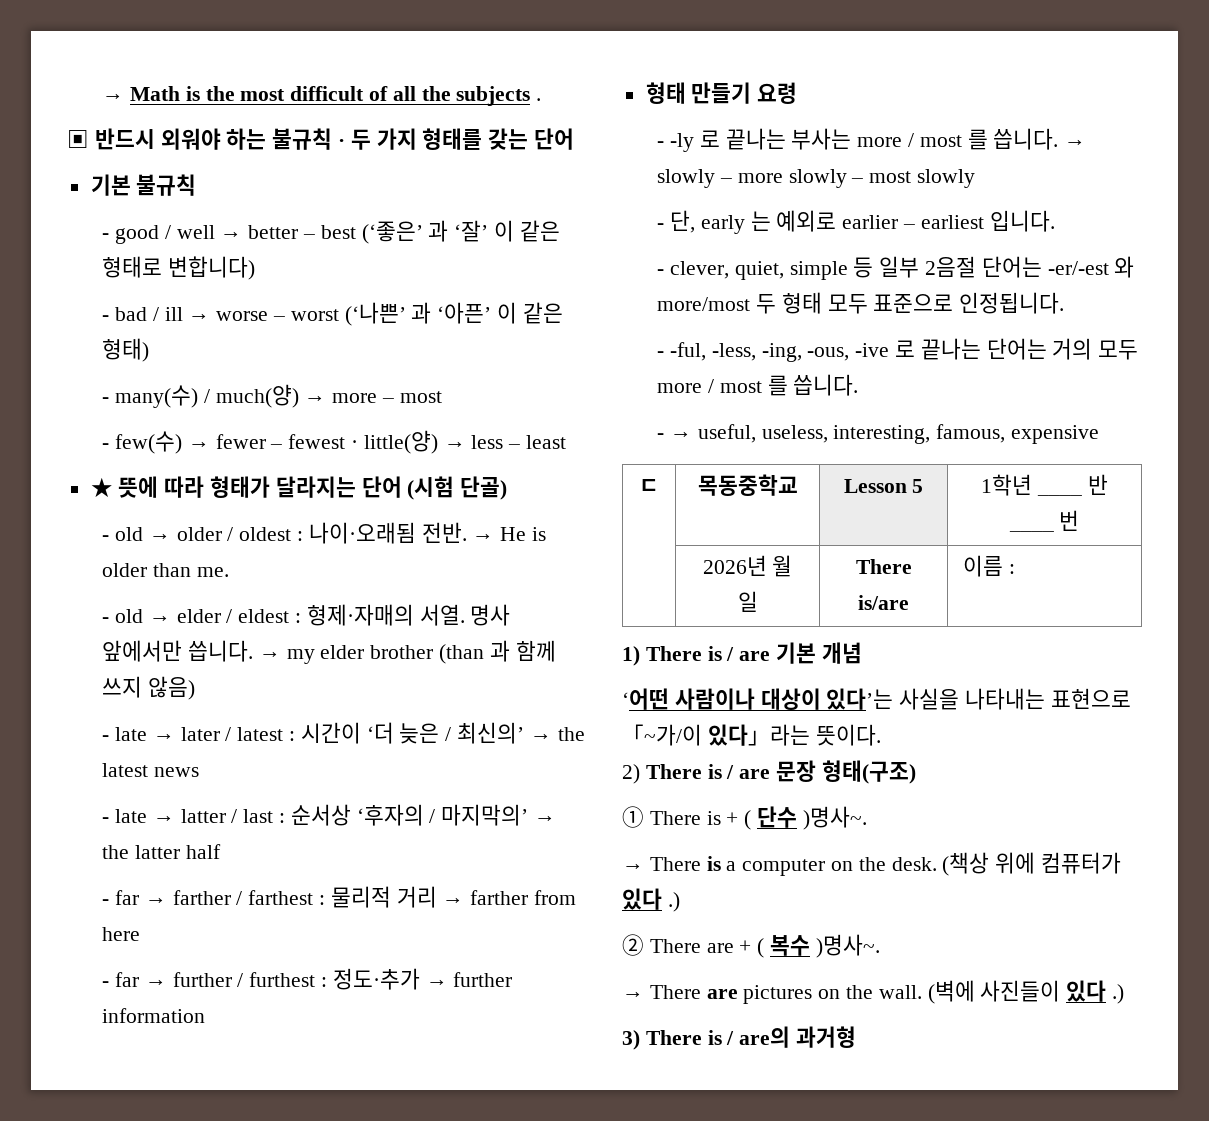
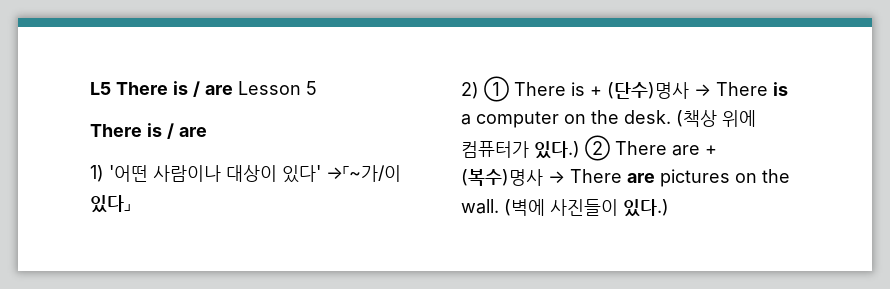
[102,86,542,106] [67,128,575,150] [90,174,197,196] [102,220,560,244] [102,256,255,280] [102,302,563,326] [102,338,150,362] [102,384,442,408] [102,430,566,454] [90,476,508,500] [102,522,546,544] [102,563,229,577] [102,604,511,626] [102,640,556,664] [102,676,195,700] [102,722,585,744] [102,763,199,777] [102,804,556,826] [102,844,221,859] [102,886,576,908] [102,927,141,941] [102,968,513,990] [102,1008,206,1023] [645,82,798,104] [657,128,1087,152] [657,169,975,188] [657,210,1055,234] [657,256,1135,280] [657,292,1065,314] [657,338,1139,362] [657,374,859,396] [657,424,1099,444] [639,479,659,493] [697,474,798,496] [843,479,924,493] [981,474,1108,496] [1008,510,1080,532] [702,555,793,577] [737,591,758,612] [855,559,912,574] [858,595,909,610] [963,555,1015,577] [622,642,862,666] [622,688,1131,710] → Math is the most difficult of all the subjects . // ▣ 반드시 외워야 하는 불규칙 · 두 가지 형태를 갖는 단어 // 기본 불규칙 // - good / well → better – best (‘좋은’ 과 ‘잘’ 이 같은 형태로 변합니다) // - bad / ill → worse – worst (‘나쁜’ 과 ‘아픈’ 이 같은 형태) // - many(수) / much(양) → more – most // - few(수) → fewer – fewest · little(양) → less – least // ★ 뜻에 따라 형태가 달라지는 단어 (시험 단골) // - old → older / oldest : 나이·오래됨 전반. → He is older than me. // - old → elder / eldest : 형제·자매의 서열. 명사 앞에서만 씁니다. → my elder brother (than 과 함께 쓰지 않음) // - late → later / latest : 시간이 ‘더 늦은 / 최신의’ → the latest news // - late → latter / last : 순서상 ‘후자의 / 마지막의’ → the latter half // - far → farther / farthest : 물리적 거리 → farther from here // - far → further / furthest : 정도·추가 → further information // 형태 만들기 요령 // - -ly 로 끝나는 부사는 more / most 를 씁니다. → slowly – more slowly – most slowly // - 단, early 는 예외로 earlier – earliest 입니다. // - clever, quiet, simple 등 일부 2음절 단어는 -er/-est 와 more/most 두 형태 모두 표준으로 인정됩니다. // - -ful, -less, -ing, -ous, -ive 로 끝나는 단어는 거의 모두 more / most 를 씁니다. // - → useful, useless, interesting, famous, expensive // ㄷ | 목동중학교 | Lesson 5 | 1학년 ____ 반 ____ 번 // | 2026년 월 일 | There is/are | 이름 : // 1) There is / are 기본 개념 // ‘어떤 사람이나 대상이 있다’는 사실을 나타내는 표현으로 -> [90,81,317,97] [90,123,207,139] [90,165,343,183] L5 There is / are Lesson 5 // There is / are // 1) '어떤 사람이나 대상이 있다' →
[769,724,881,746] 라는 뜻이다. -> (130, 207) none
[645,760,916,784] There is / are 문장 형태(구조) // -> (479, 90) none
[744,806,867,830] ( 단수 )명사~. // -> [607,82,689,99] (단수)명사
[622,888,680,912] 있다 .) // -> [534,141,580,159] 있다.)
[757,934,880,958] ( 복수 )명사~. // -> [461,169,543,186] (복수)명사
[1066,980,1125,1004] [622,1026,857,1050] 있다 .) // 3) There is / are의 과거형 -> [623,199,669,217] 있다.)

